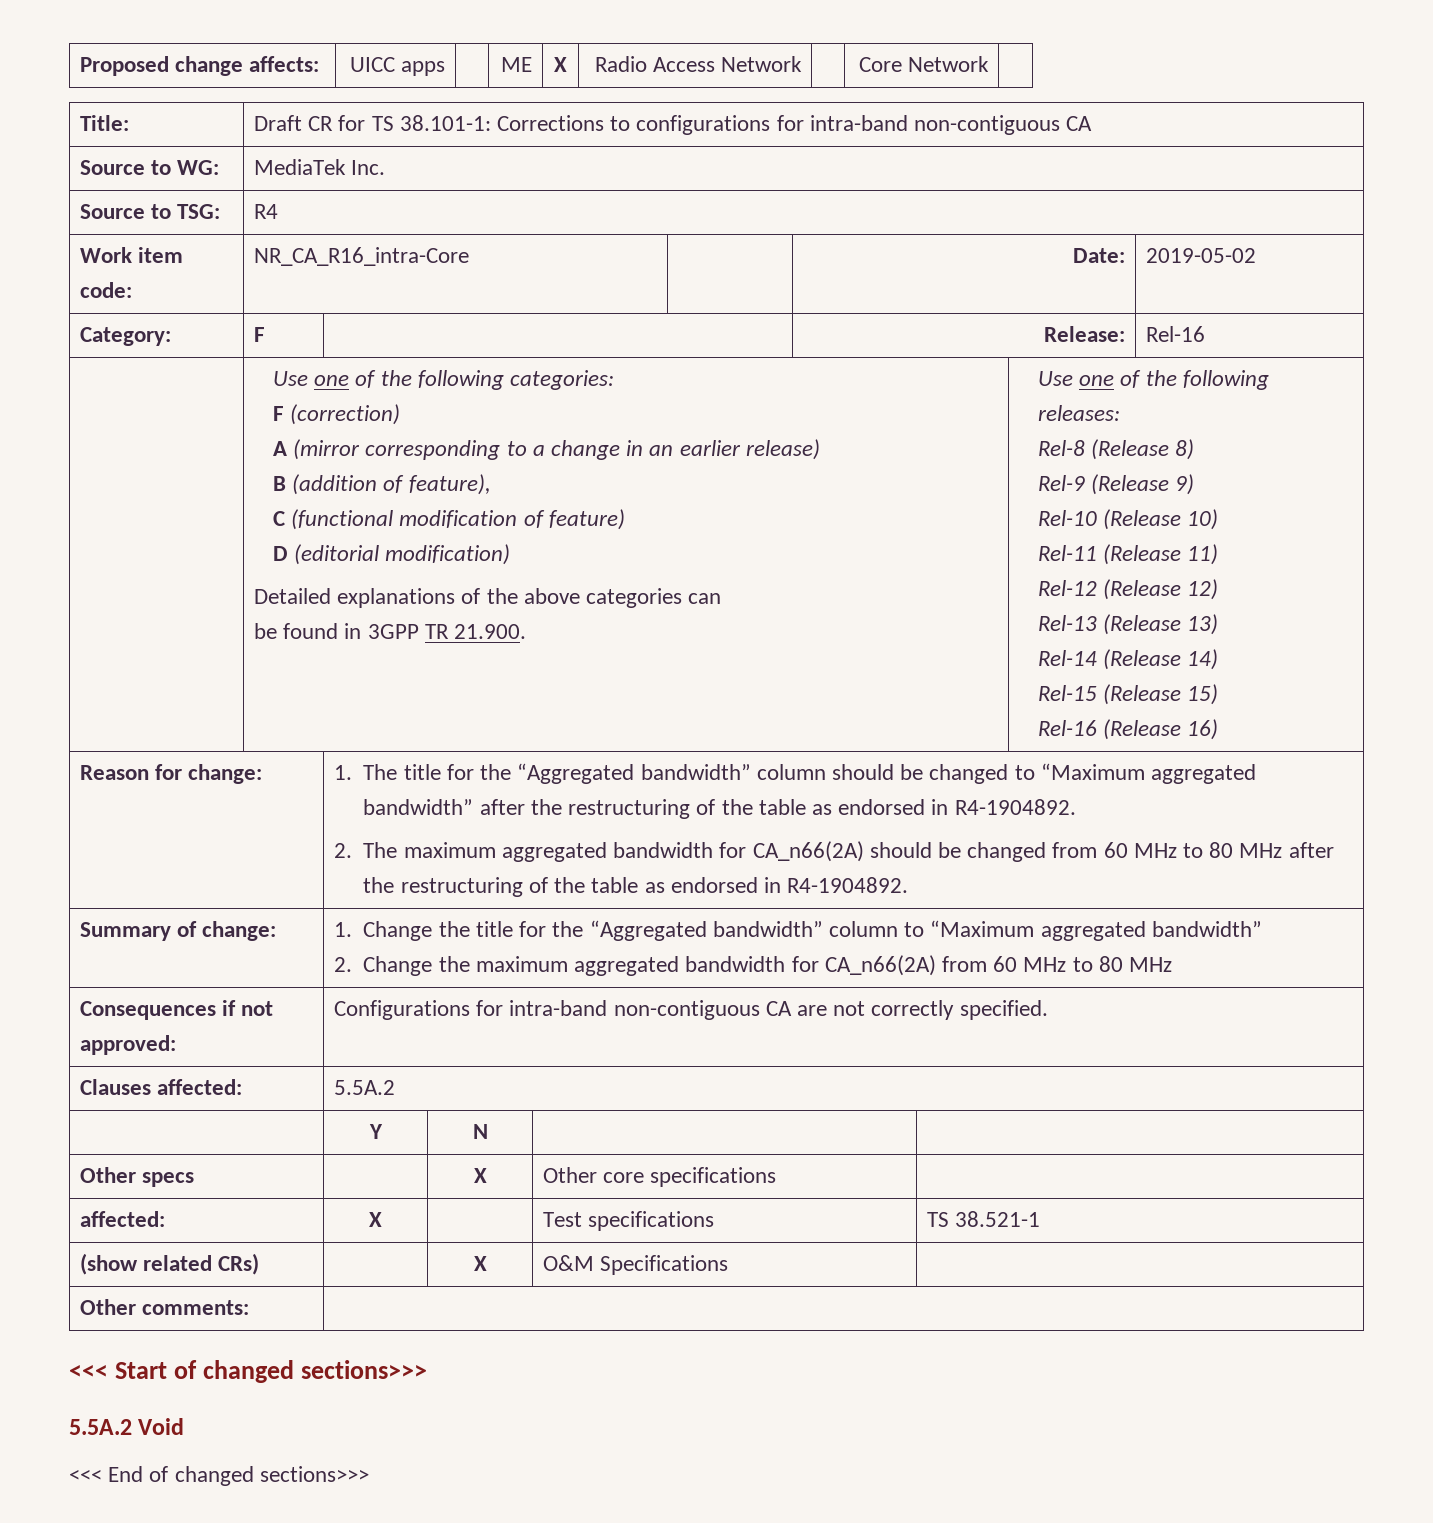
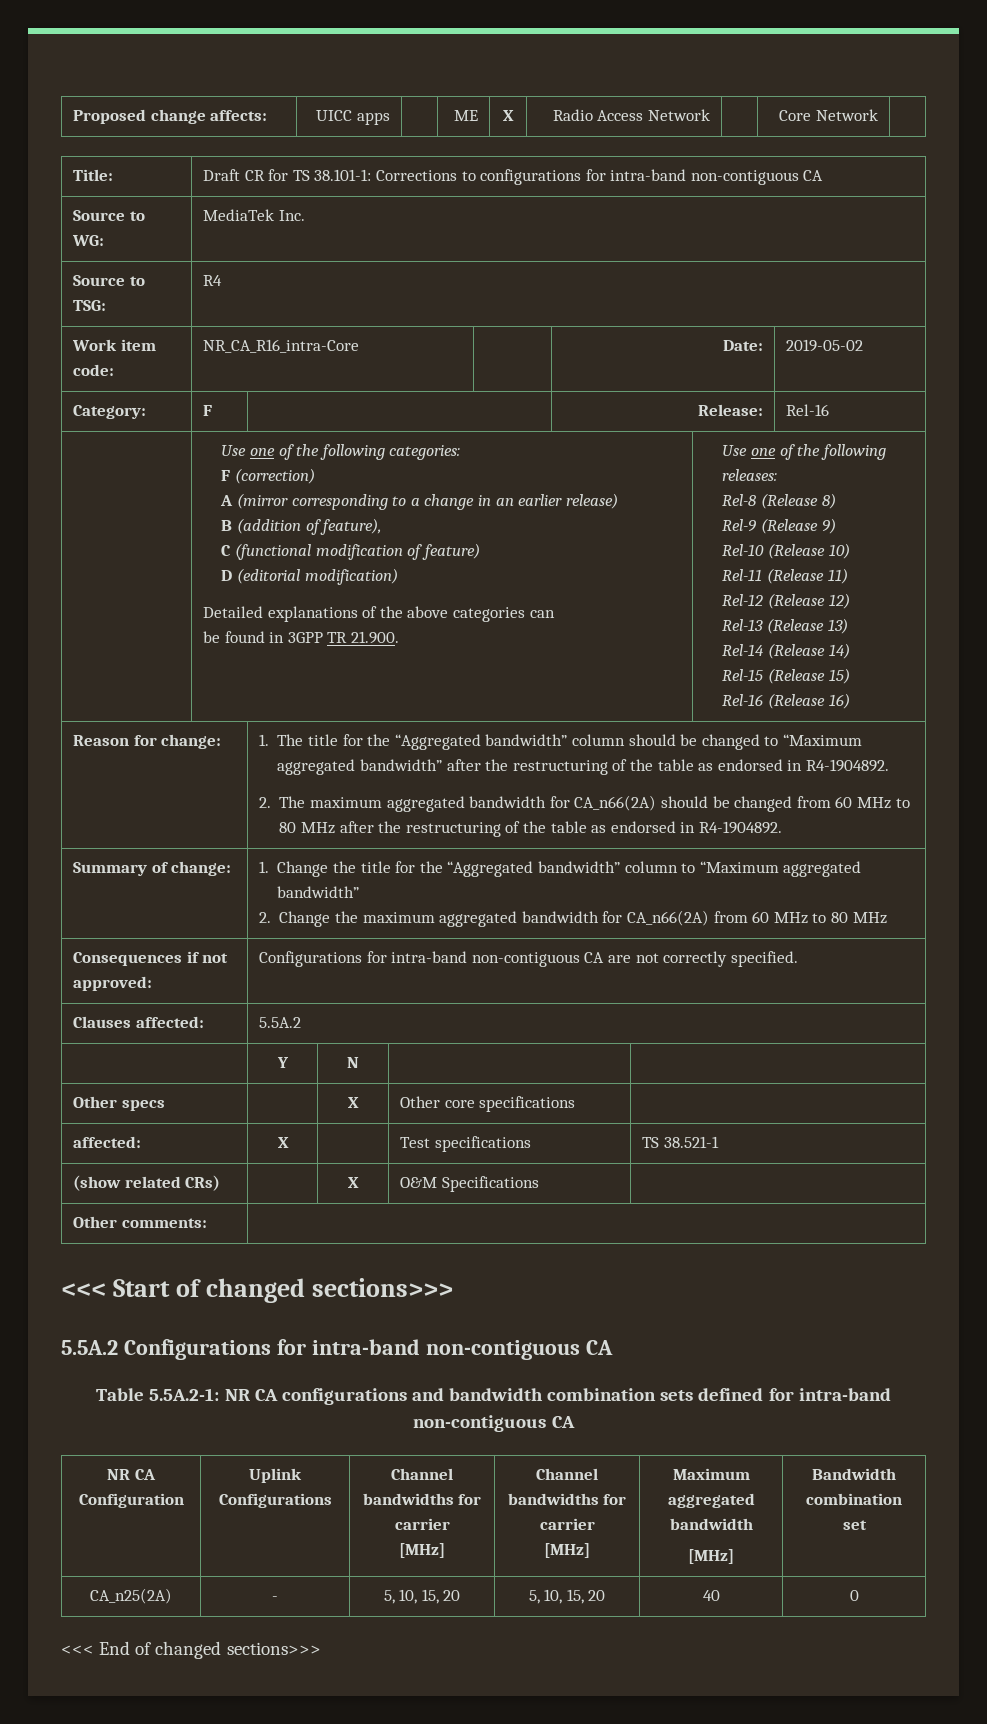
[138,1418,185,1435] Void -> [123,1339,613,1360] [96,1388,891,1405] [413,1415,575,1432] [107,1469,156,1480] [78,1493,184,1508] [249,1468,302,1483] [218,1493,332,1508] [391,1468,453,1480] [362,1493,482,1505] [394,1518,450,1530] [399,1543,445,1558] [536,1468,598,1480] [507,1493,627,1505] [539,1518,595,1530] [544,1543,590,1558] [672,1468,750,1480] [667,1493,755,1508] [669,1518,753,1530] [688,1549,734,1564] [812,1468,896,1480] [806,1493,902,1505] [842,1520,867,1530] [90,1588,172,1604] [272,1596,278,1601] [383,1589,461,1604] [528,1589,606,1604] [702,1590,720,1601] [849,1590,859,1601] Configurations for intra-band non-contiguous CA // Table 5.5A.2-1: NR CA configurations and bandwidth combination sets defined for intra-band non-contiguous CA // NR CA Configuration | Uplink Configurations | Channel bandwidths for carrier // [MHz] | Channel bandwidths for carrier // [MHz] | Maximum aggregated bandwidth // [MHz] | Bandwidth combination set // CA_n25(2A) | - | 5, 10, 15, 20 | 5, 10, 15, 20 | 40 | 0

